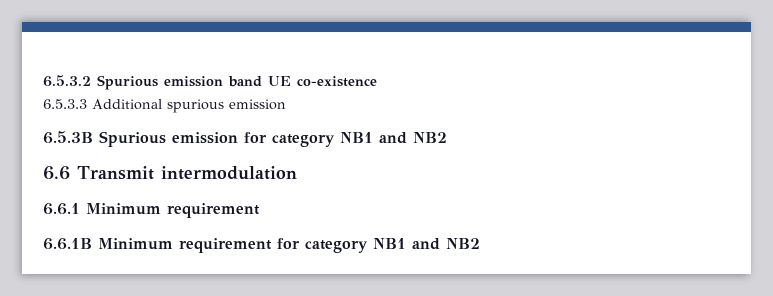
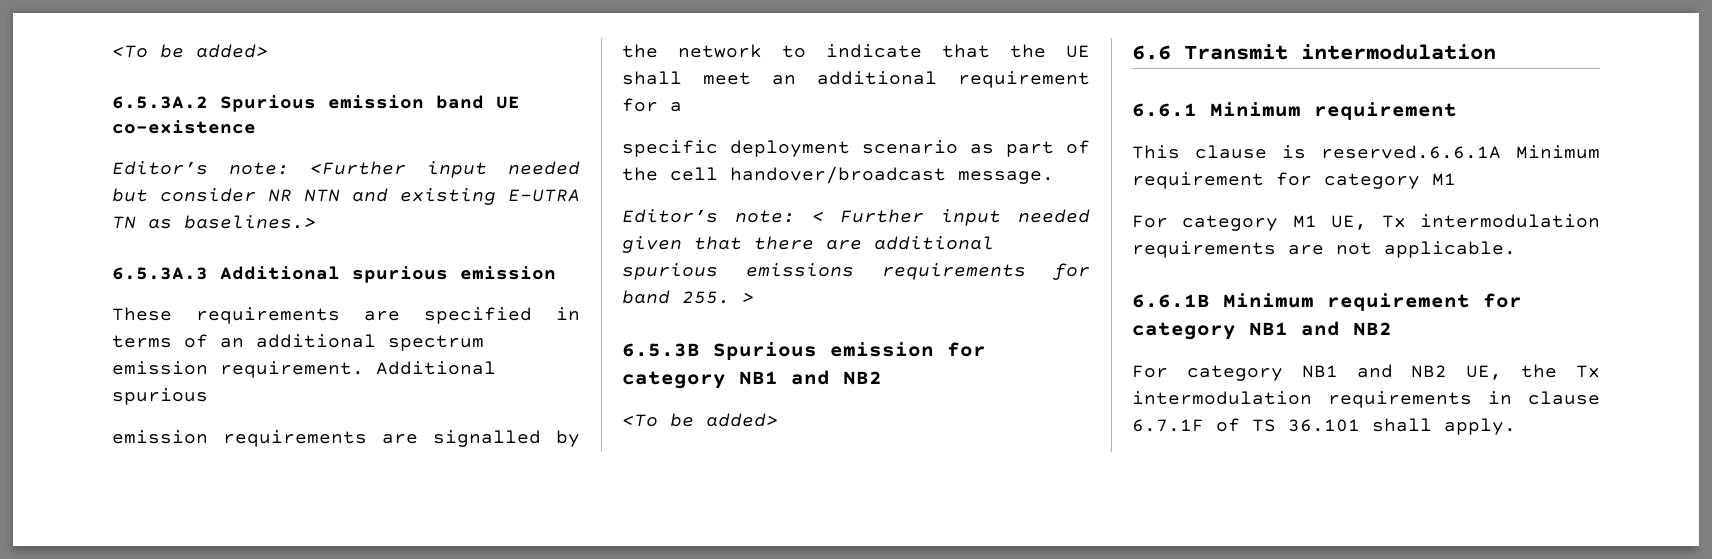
[43,75,91,87] 6.5.3.2 -> [112,44,268,58] [112,96,208,109] <To be added> // 6.5.3A.2
[43,99,286,113] 6.5.3.3 Additional spurious emission -> [112,161,580,178] [112,188,580,205] [112,215,316,229] [112,266,556,283] [112,307,580,324] [112,334,484,351] [112,361,496,378] [112,388,208,405] [112,430,580,447] [622,44,1090,58] [622,71,1090,88] [622,98,682,112] [622,140,1090,157] [622,166,1054,184] [622,209,1090,226] [622,236,994,253] [622,263,1090,280] [622,290,754,304] Editor’s note: <Further input needed but consider NR NTN and existing E-UTRA TN as baselines.> // 6.5.3A.3 Additional spurious emission // These requirements are specified in terms of an additional spectrum emission requirement. Additional spurious // emission requirements are signalled by the network to indicate that the UE shall meet an additional requirement for a // specific deployment scenario as part of the cell handover/broadcast message. // Editor’s note: < Further input needed given that there are additional spurious emissions requirements for band 255. >
(447, 137) none -> [622,413,778,427] // <To be added>
(260, 210) none -> [1132,145,1600,159] [1132,172,1456,189] [1132,214,1600,231] [1132,241,1516,258] // This clause is reserved.6.6.1A Minimum requirement for category M1 // For category M1 UE, Tx intermodulation requirements are not applicable.
(480, 243) none -> [1132,364,1600,381] [1132,391,1600,408] [1132,418,1516,435] // For category NB1 and NB2 UE, the Tx intermodulation requirements in clause 6.7.1F of TS 36.101 shall apply.

